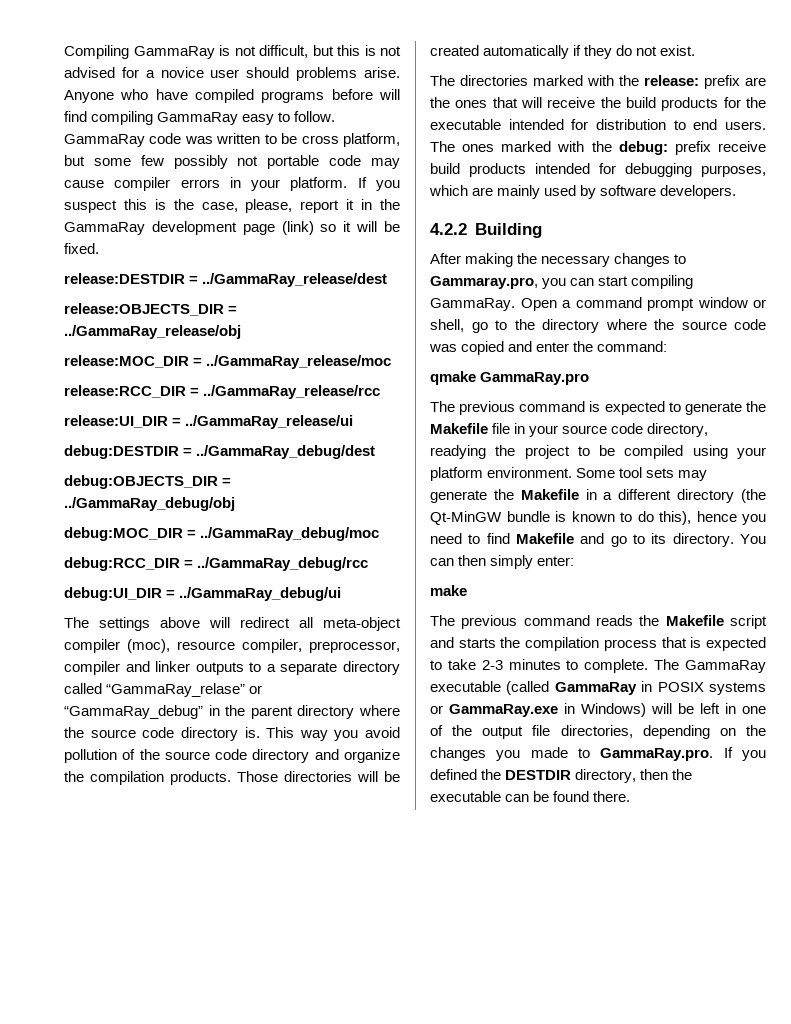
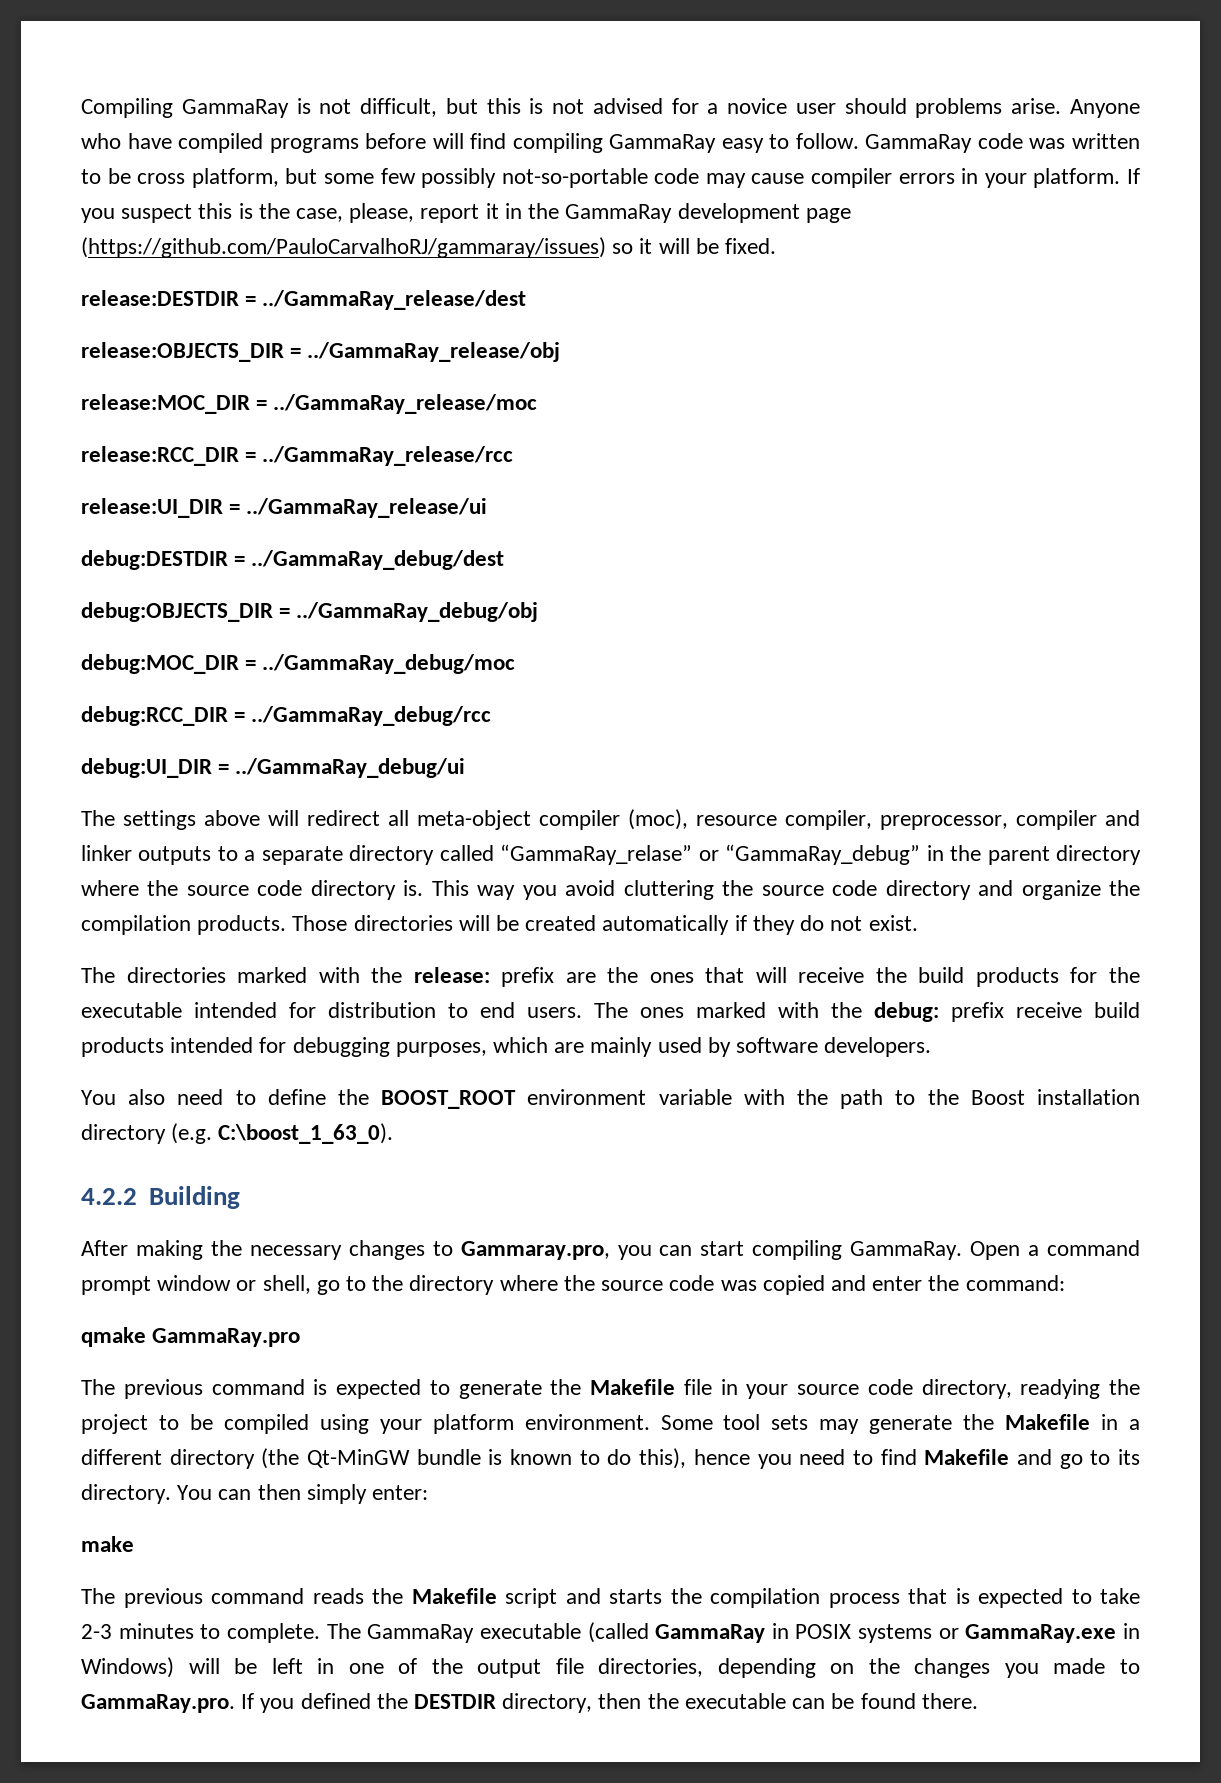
[237,155,320,169] not portable -> [501,168,648,188] not-so-portable
[281,221,314,235] (link) -> [81,237,606,258] (https://github.com/PauloCarvalhoRJ/gammaray/issues)
[64,749,136,763] pollution of -> [623,880,714,900] cluttering
(737, 192) none -> [81,1089,1141,1109] [81,1123,394,1144] // You also need to define the BOOST_ROOT environment variable with the path to the Boost installation directory (e.g. C:\boost_1_63_0).

